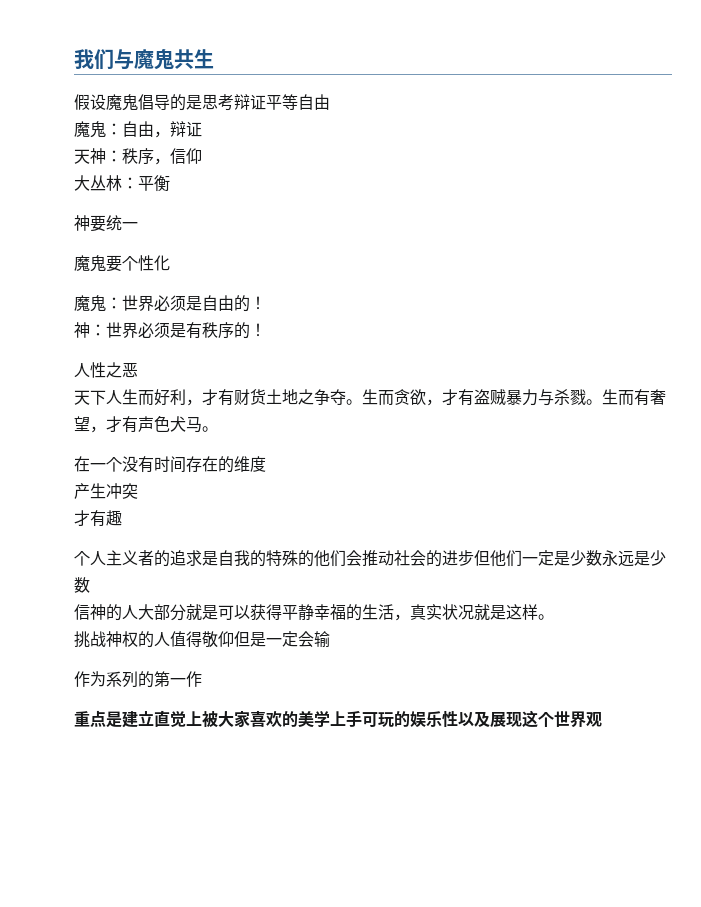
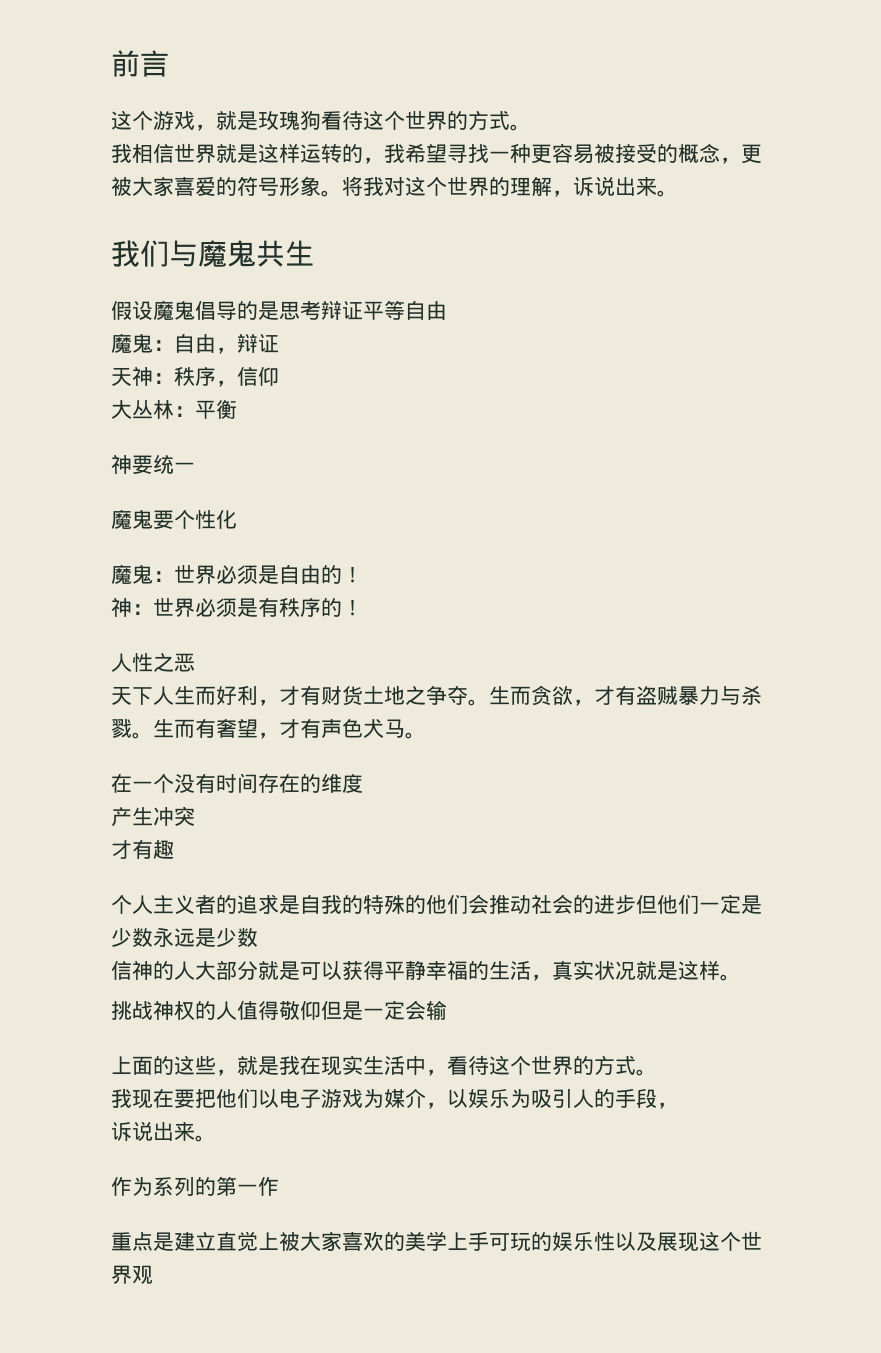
(74, 59) none -> [111,50,169,77] [111,110,531,131] [111,143,762,164] [111,176,678,197] 前言 // 这个游戏，就是玫瑰狗看待这个世界的方式。 // 我相信世界就是这样运转的，我希望寻找一种更容易被接受的概念，更被大家喜爱的符号形象。将我对这个世界的理解，诉说出来。 //
(330, 639) none -> [111,1055,657,1076] [111,1088,678,1109] [111,1121,216,1142] // 上面的这些，就是我在现实生活中，看待这个世界的方式。 // 我现在要把他们以电子游戏为媒介，以娱乐为吸引人的手段， // 诉说出来。

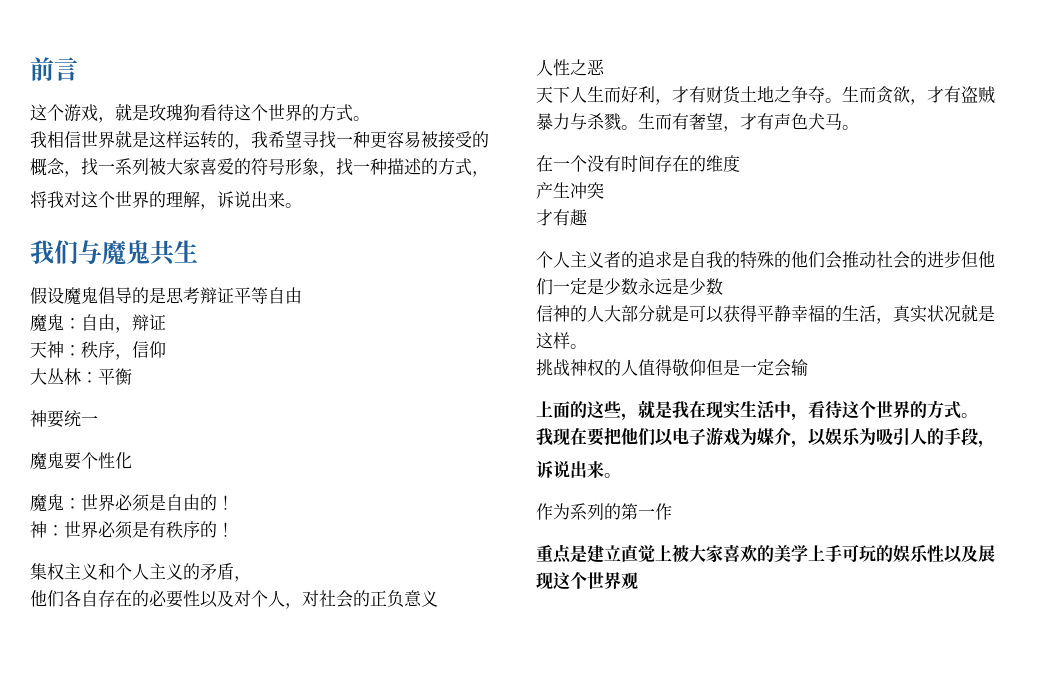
[741,144,762,164] 更 -> [81,158,149,176] 找一系列
[321,190,342,197] 。 -> [319,158,489,177] ，找一种描述的方式， //
(363, 607) none -> [30,563,251,582] [30,590,438,609] // 集权主义和个人主义的矛盾， // 他们各自存在的必要性以及对个人，对社会的正负意义

